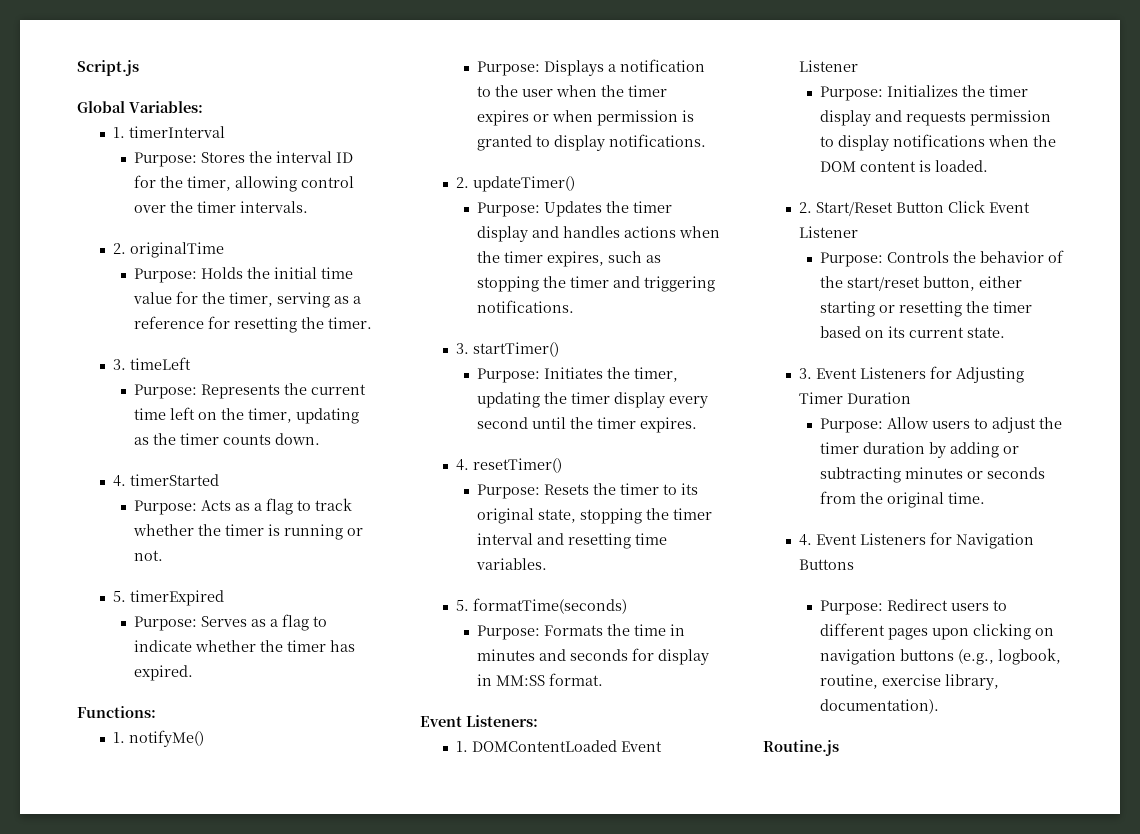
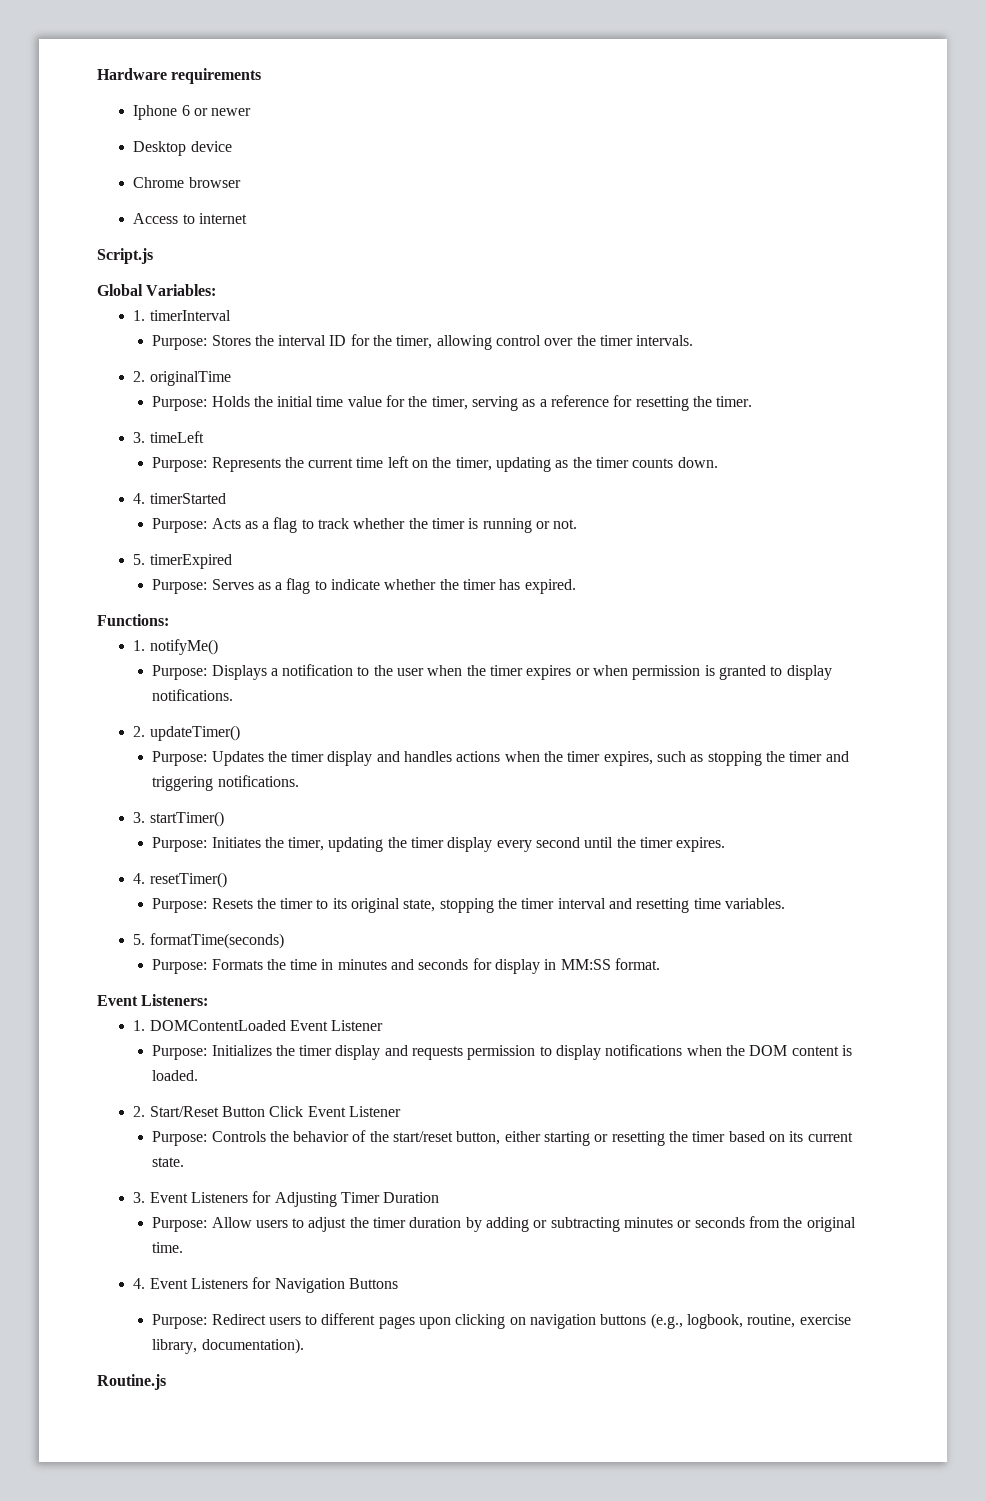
(77, 68) none -> [97,68,262,84] [133,105,252,120] [133,141,232,156] [133,177,241,188] [133,213,248,224] Hardware requirements // Iphone 6 or newer // Desktop device // Chrome browser // Access to internet //

